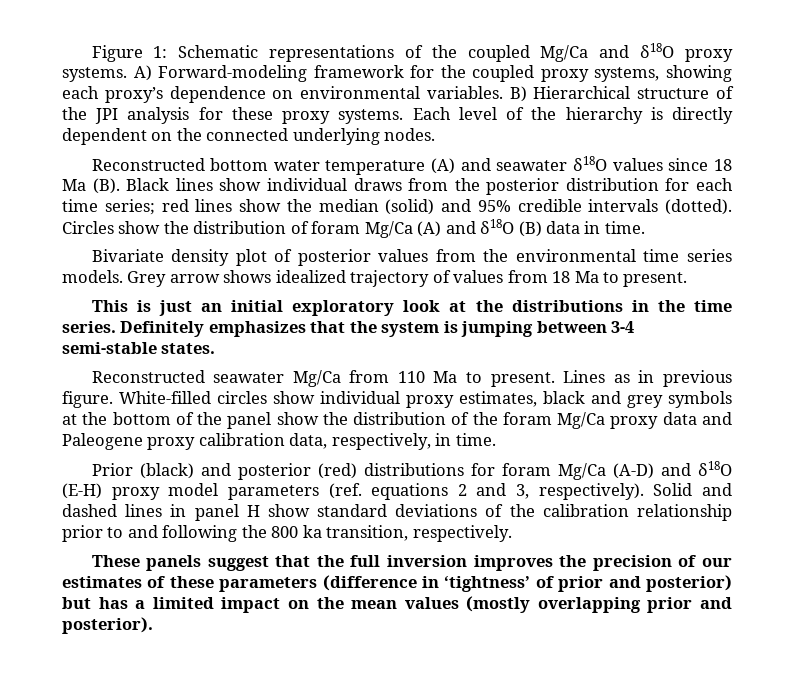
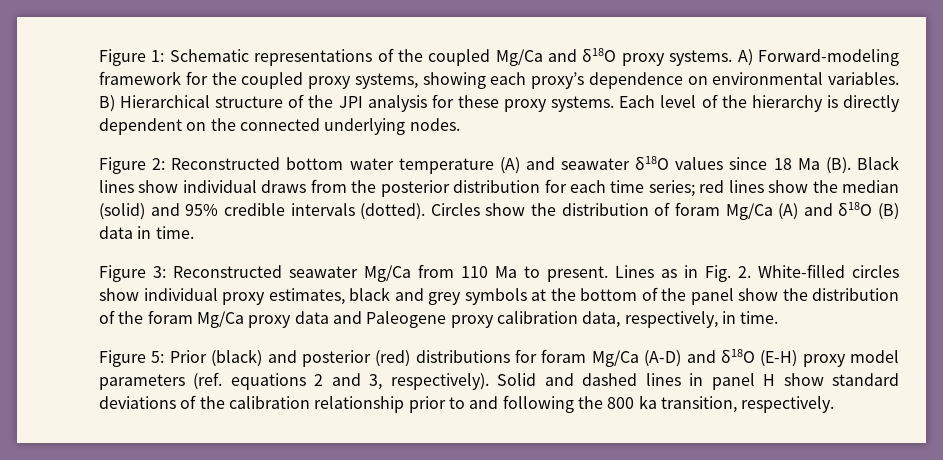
(436, 134) none -> [99,157,166,174] Figure 2:
[91,249,732,266] [62,270,688,287] [91,300,732,316] [62,321,635,337] [62,342,216,354] Bivariate density plot of posterior values from the environmental time series models. Grey arrow shows idealized trajectory of values from 18 Ma to present. // This is just an initial exploratory look at the distributions in the time series. Definitely emphasizes that the system is jumping between 3-4 semi-stable states. // -> [99,265,166,282] Figure 3:
[663,370,732,387] [62,391,113,408] previous figure. -> [705,265,751,282] Fig. 2.
(496, 439) none -> [99,350,165,367] Figure 5:
[91,555,733,571] [62,575,732,592] [62,596,732,613] [62,617,153,634] // These panels suggest that the full inversion improves the precision of our estimates of these parameters (difference in ‘tightness’ of prior and posterior) but has a limited impact on the mean values (mostly overlapping prior and posterior). -> (835, 404) none

